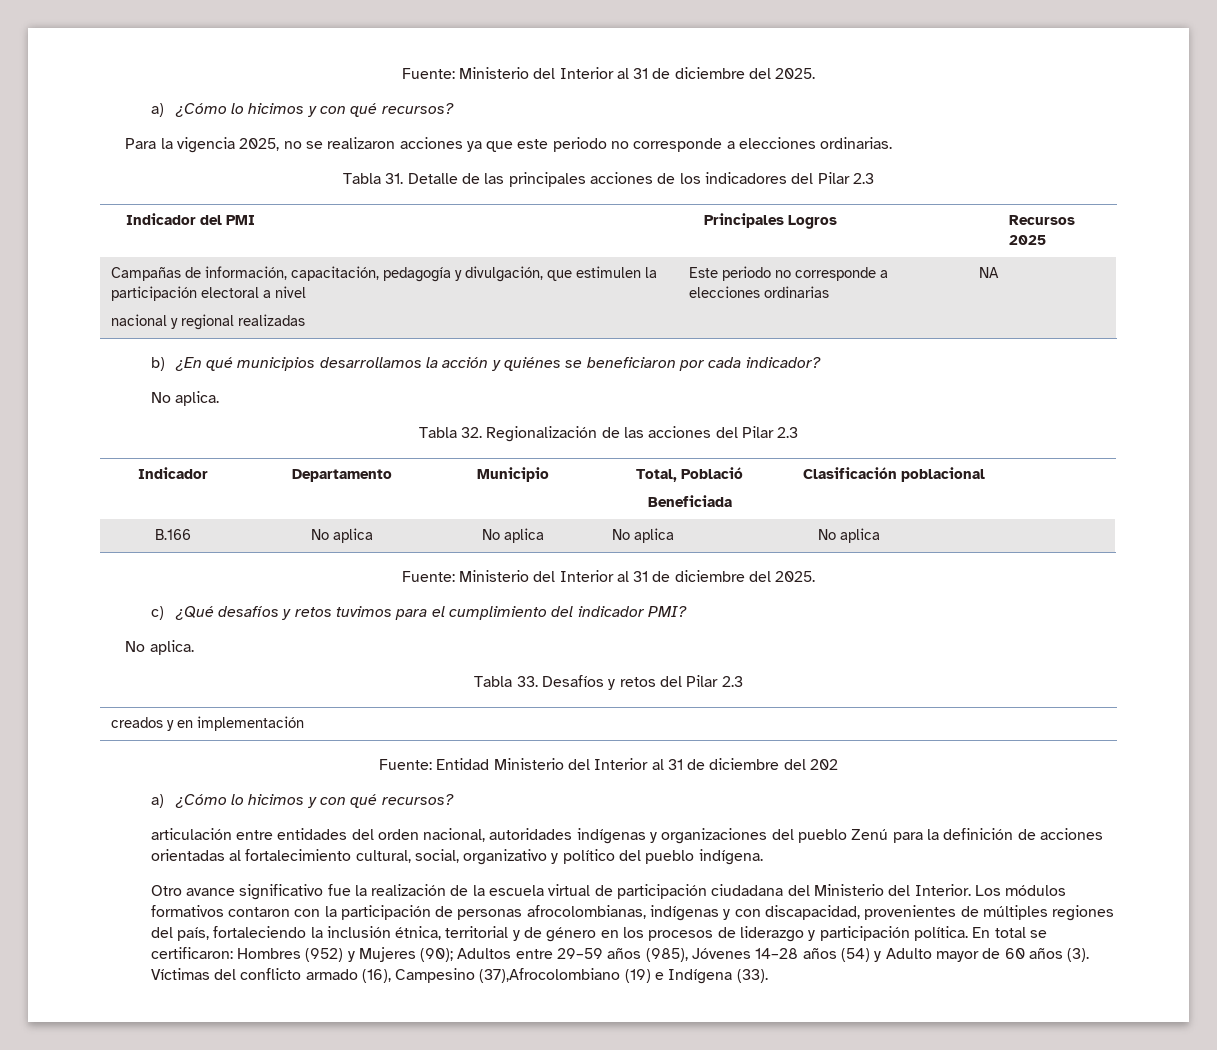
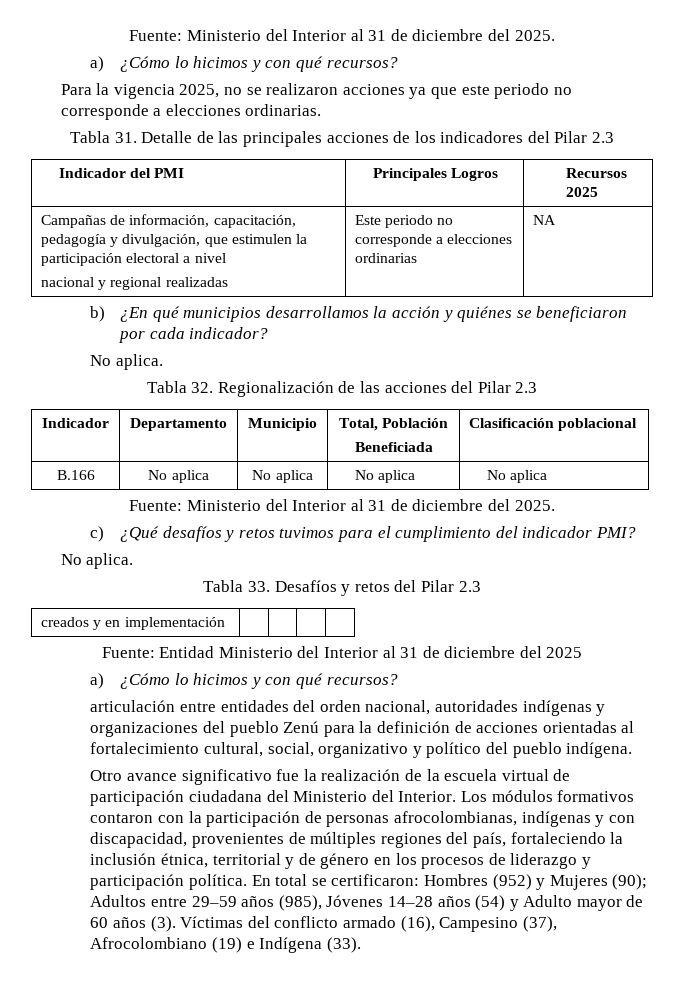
[681,467,743,479] Població -> [382,418,449,428] Población
[810,759,839,770] 202 -> [546,647,583,658] 2025
[479,968,621,983] (37),Afrocolombiano -> [522,916,557,932] [90,937,208,949] (37), Afrocolombiano

